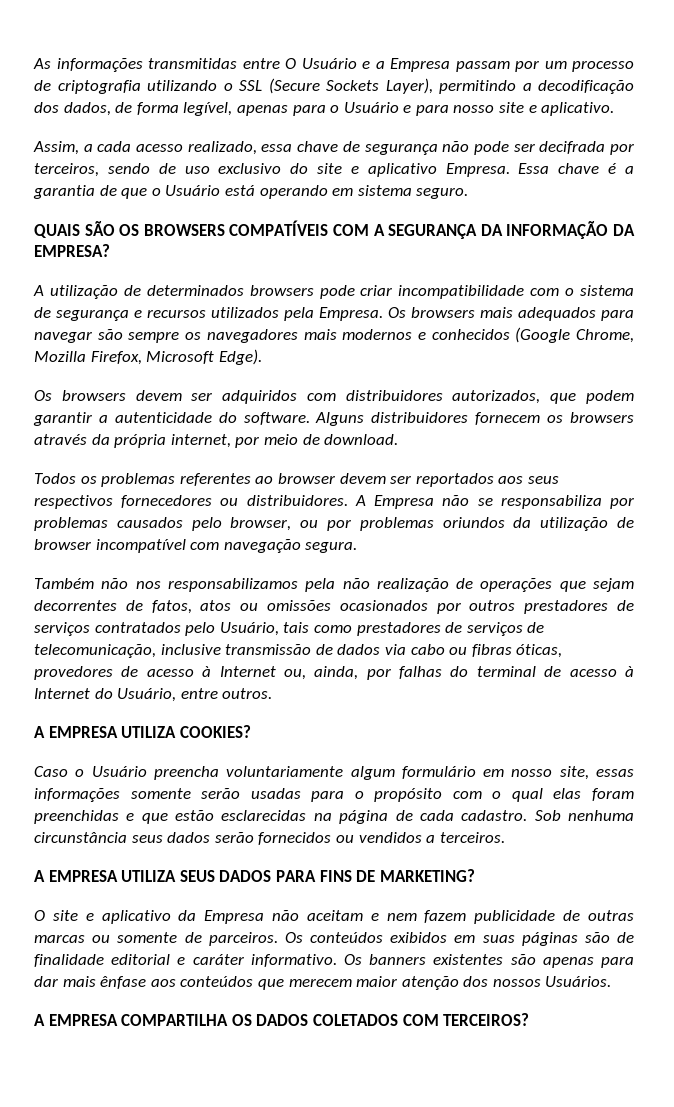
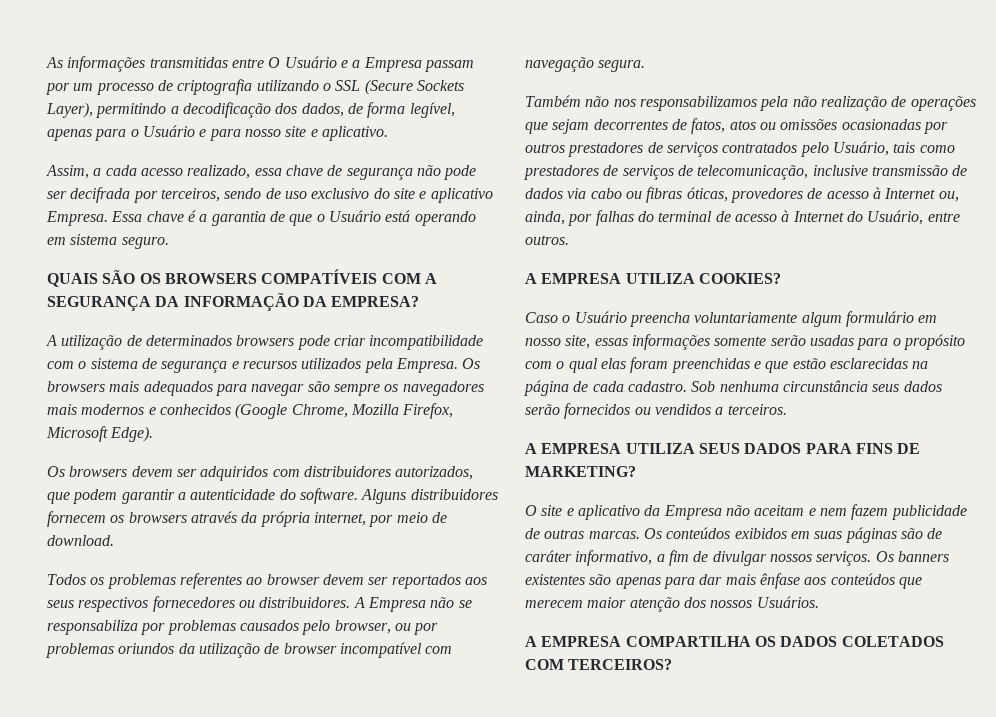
[339,600,428,611] ocasionados -> [841,119,921,130] ocasionadas
[34,932,278,946] marcas ou somente de parceiros. -> [588,531,640,539] marcas.
[34,954,337,967] finalidade editorial e caráter informativo. -> [525,550,872,566] caráter informativo, a fim de divulgar nossos serviços.

